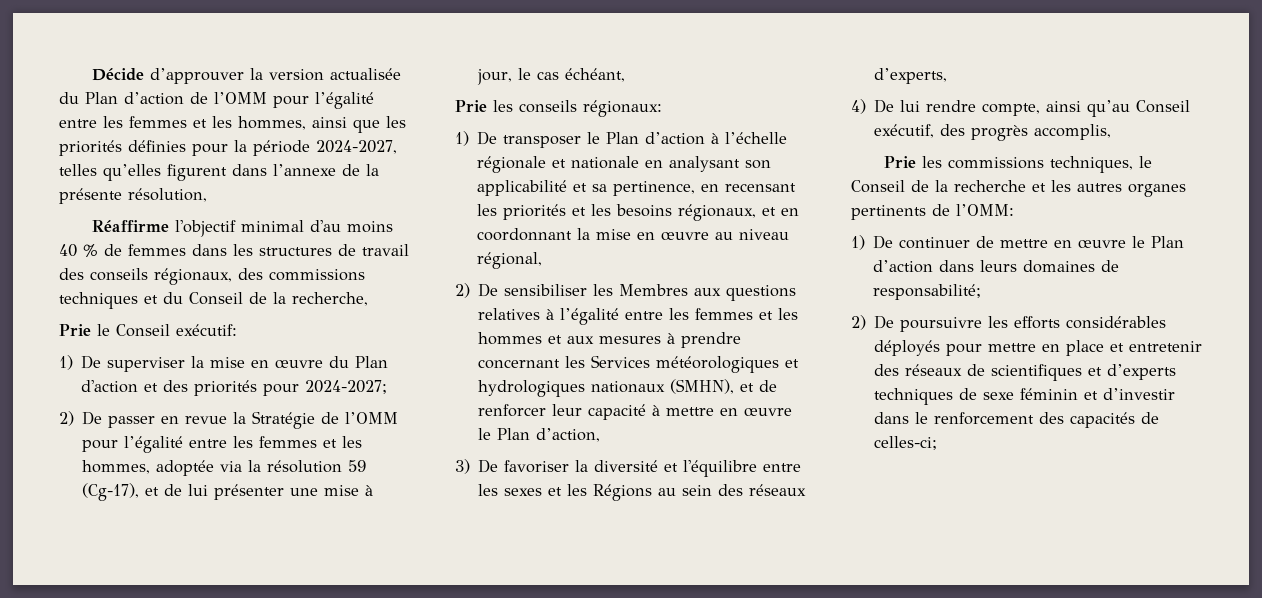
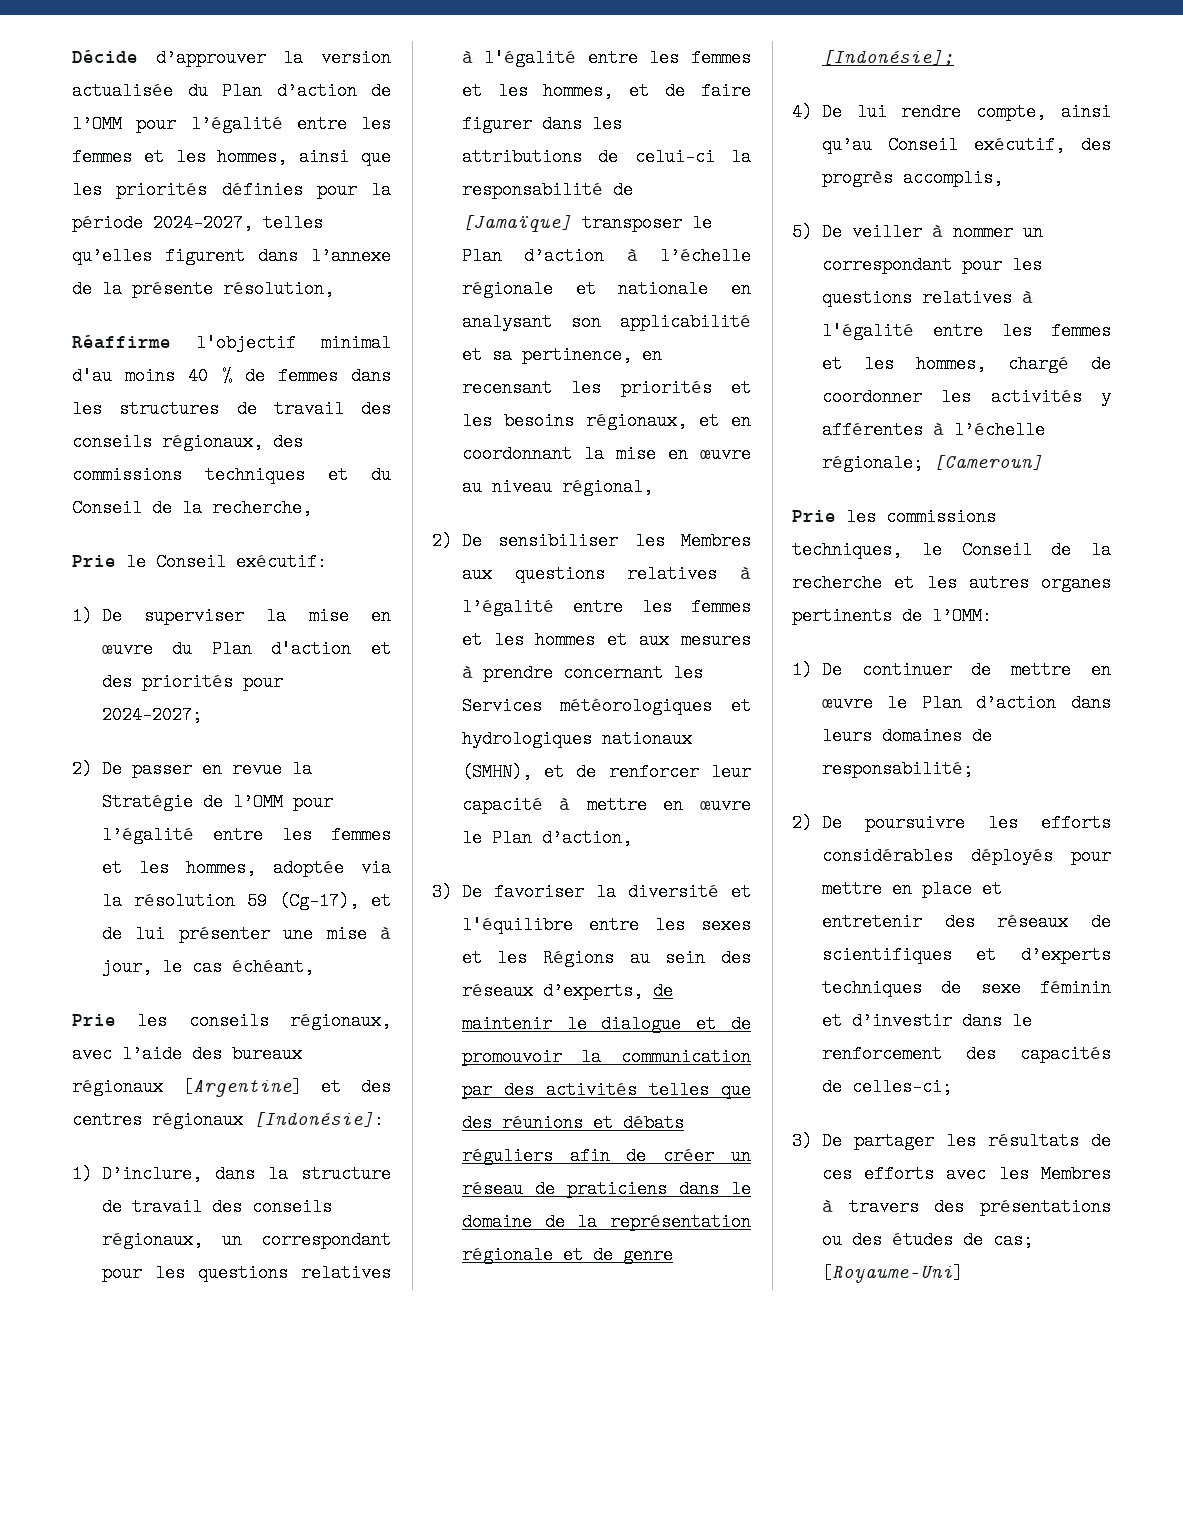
[583,100,662,117] [455,131,498,146] régionaux: // 1) De -> [290,1012,391,1030] [72,1045,302,1063] [72,1078,391,1097] [72,1111,384,1129] [72,1165,391,1183] [101,1198,332,1216] [101,1231,391,1249] [101,1264,391,1282] [461,49,751,67] [461,82,751,100] [461,115,622,133] [461,148,751,166] [461,181,633,199] [461,214,572,232] régionaux, avec l’aide des bureaux régionaux [Argentine] et des centres régionaux [Indonésie]: // 1) D’inclure, dans la structure de travail des conseils régionaux, un correspondant pour les questions relatives à l'égalité entre les femmes et les hommes, et de faire figurer dans les attributions de celui-ci la responsabilité de [Jamaïque]
(948, 76) none -> [652,982,673,1000] [461,1015,751,1033] [461,1048,751,1066] [461,1081,751,1099] [461,1114,684,1132] [461,1147,751,1165] [461,1180,751,1198] [461,1213,751,1231] [461,1246,673,1264] [821,49,954,66] de maintenir le dialogue et de promouvoir la communication par des activités telles que des réunions et débats réguliers afin de créer un réseau de praticiens dans le domaine de la représentation régionale et de genre [Indonésie];
(1112, 132) none -> [792,223,1043,241] [821,256,1042,274] [821,289,1033,307] [821,322,1111,340] [821,355,1111,373] [821,388,1111,406] [821,421,1045,439] [821,454,1043,472] // 5) De veiller à nommer un correspondant pour les questions relatives à l'égalité entre les femmes et les hommes, chargé de coordonner les activités y afférentes à l’échelle régionale; [Cameroun]
(938, 443) none -> [792,1132,1111,1150] [821,1165,1111,1183] [821,1198,1111,1216] [821,1231,1033,1249] [821,1264,963,1283] // 3) De partager les résultats de ces efforts avec les Membres à travers des présentations ou des études de cas; [Royaume-Uni]

